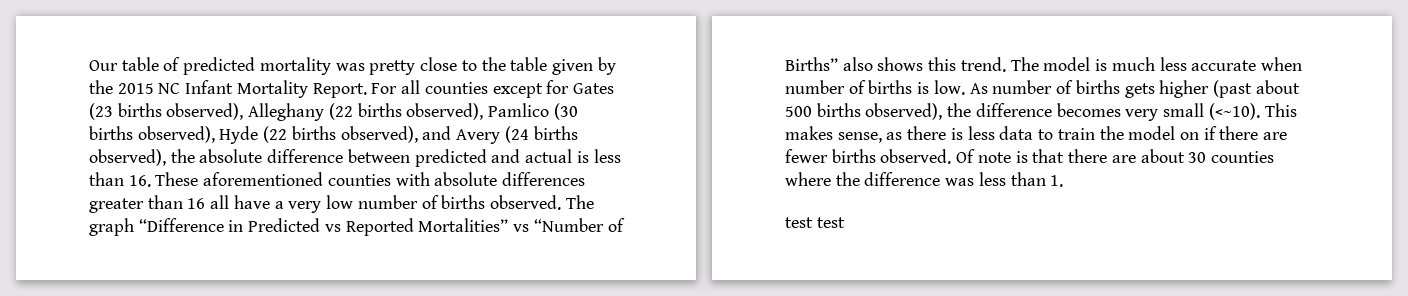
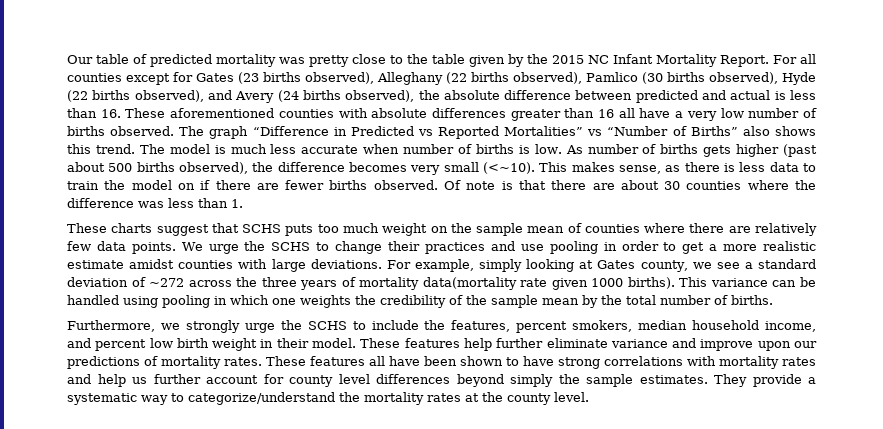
[785,217,845,228] test test -> [67,223,818,236] [67,241,817,254] [67,259,816,272] [67,277,816,290] [67,295,773,308] [67,320,817,333] [67,338,817,351] [67,356,816,369] [67,374,816,387] [67,392,589,405] These charts suggest that SCHS puts too much weight on the sample mean of counties where there are relatively few data points. We urge the SCHS to change their practices and use pooling in order to get a more realistic estimate amidst counties with large deviations. For example, simply looking at Gates county, we see a standard deviation of ~272 across the three years of mortality data(mortality rate given 1000 births). This variance can be handled using pooling in which one weights the credibility of the sample mean by the total number of births. // Furthermore, we strongly urge the SCHS to include the features, percent smokers, median household income, and percent low birth weight in their model. These features help further eliminate variance and improve upon our predictions of mortality rates. These features all have been shown to have strong correlations with mortality rates and help us further account for county level differences beyond simply the sample estimates. They provide a systematic way to categorize/understand the mortality rates at the county level.

